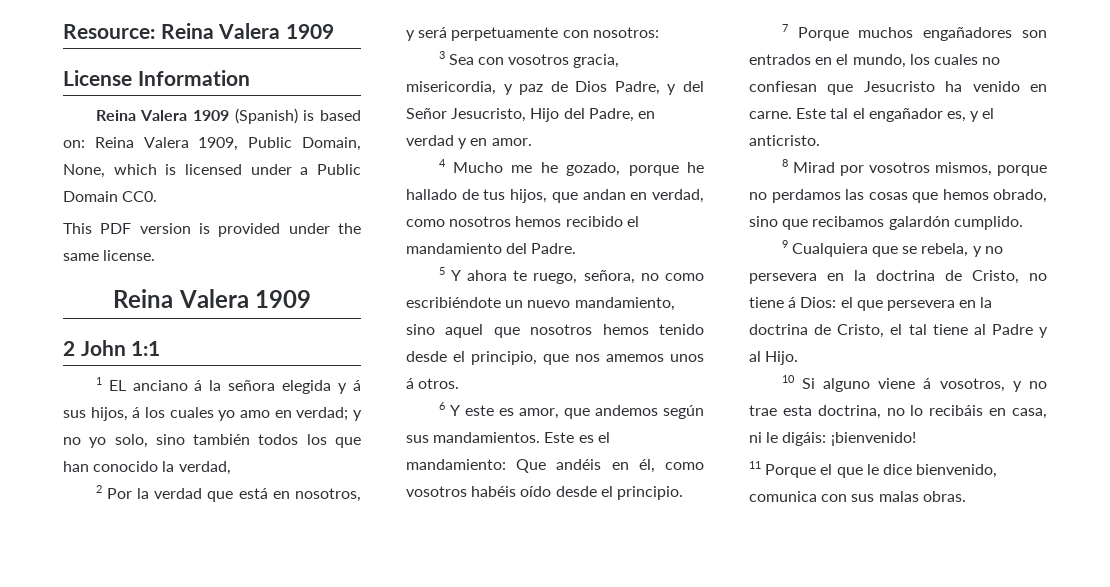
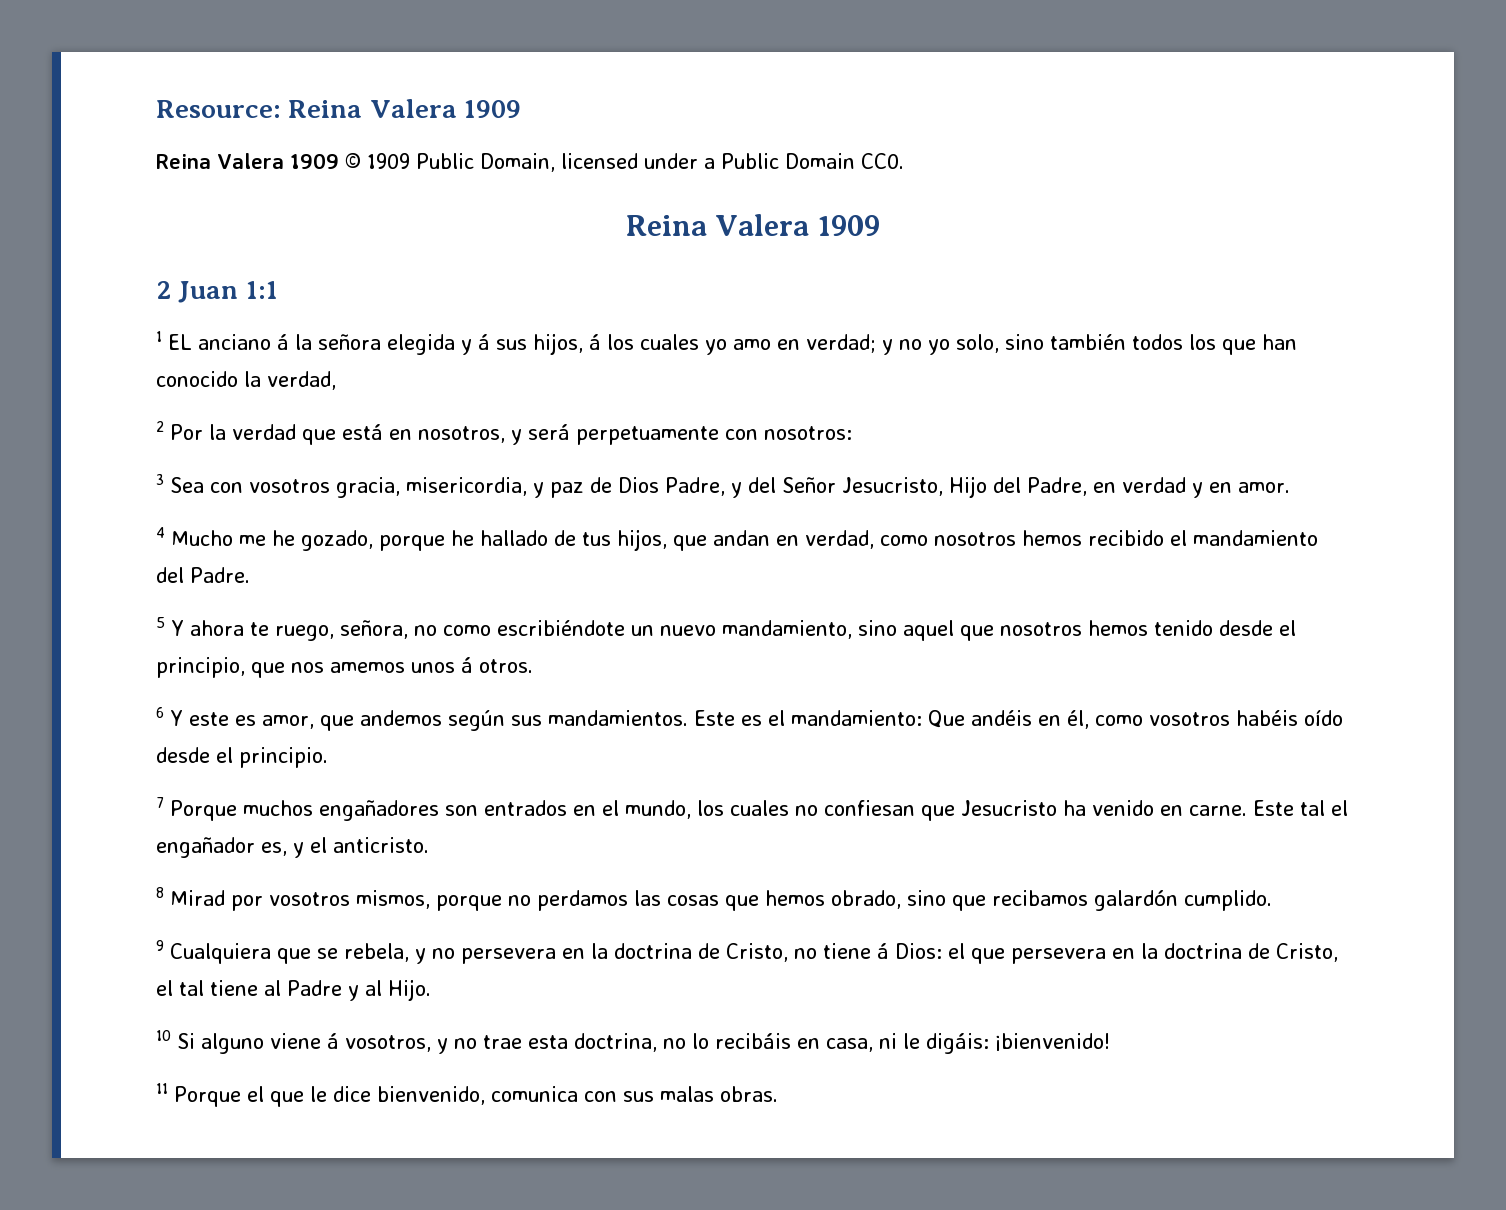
[63,70,250,86] [95,108,361,124] [63,137,361,151] [63,164,177,178] // License Information // Reina Valera 1909 (Spanish) is based on: Reina Valera 1909, Public Domain, None, which is -> [156,153,555,172] // Reina Valera 1909 © 1909 Public Domain,
[63,223,361,237] [63,250,156,261] // This PDF version is provided under the same license. -> (904, 161) none
[80,340,126,356] John -> [178,281,239,303] Juan

